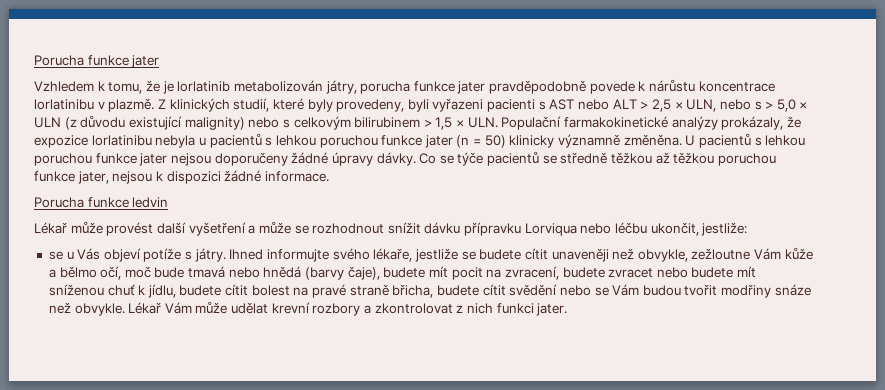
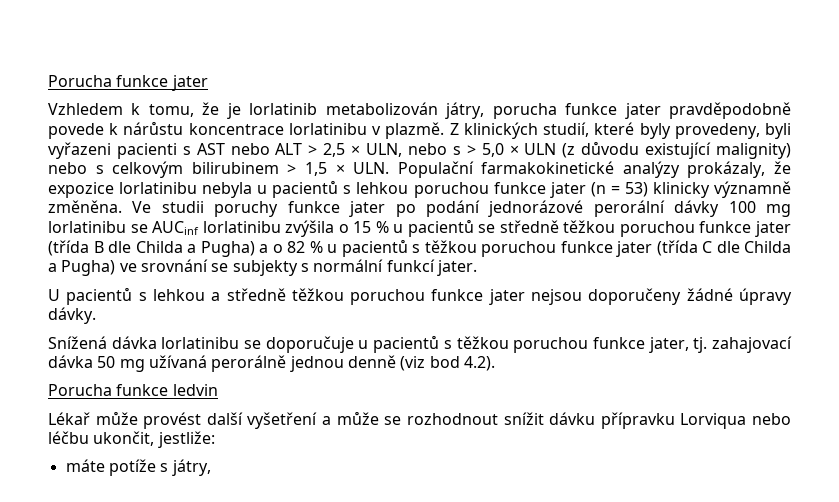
[484,135,506,148] 50) -> [624,182,648,197] 53)
(682, 140) none -> [132,200,791,217] [48,219,792,237] [48,239,791,257] [48,259,477,276] Ve studii poruchy funkce jater po podání jednorázové perorální dávky 100 mg lorlatinibu se AUCinf lorlatinibu zvýšila o 15 % u pacientů se středně těžkou poruchou funkce jater (třída B dle Childa a Pugha) a o 82 % u pacientů s těžkou poruchou funkce jater (třída C dle Childa a Pugha) ve srovnání se subjekty s normální funkcí jater. //
(806, 140) none -> [211,288,344,301] a středně těžkou
[419,151,776,166] [34,170,329,184] Co se týče pacientů se středně těžkou až těžkou poruchou funkce jater, nejsou k dispozici žádné informace. -> [48,335,793,353] [48,355,495,372] // Snížená dávka lorlatinibu se doporučuje u pacientů s těžkou poruchou funkce jater, tj. zahajovací dávka 50 mg užívaná perorálně jednou denně (viz bod 4.2).
[48,247,813,262] [48,266,757,280] [48,284,811,298] [48,301,568,316] se u Vás objeví potíže s játry. Ihned informujte svého lékaře, jestliže se budete cítit unaveněji než obvykle, zežloutne Vám kůže a bělmo očí, moč bude tmavá nebo hnědá (barvy čaje), budete mít pocit na zvracení, budete zvracet nebo budete mít sníženou chuť k jídlu, budete cítit bolest na pravé straně břicha, budete cítit svědění nebo se Vám budou tvořit modřiny snáze než obvykle. Lékař Vám může udělat krevní rozbory a zkontrolovat z nich funkci jater. -> [65,459,211,476] máte potíže s játry,

